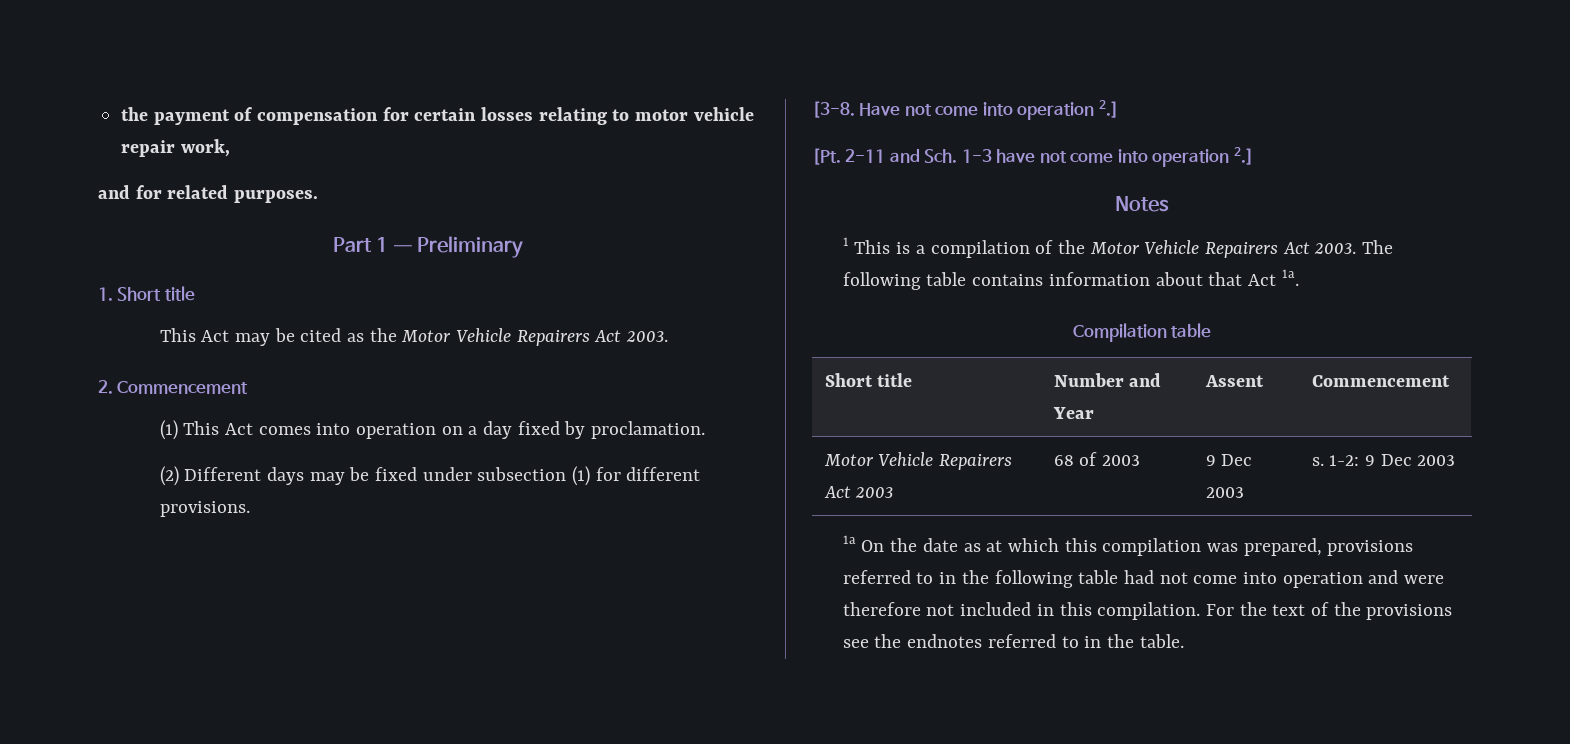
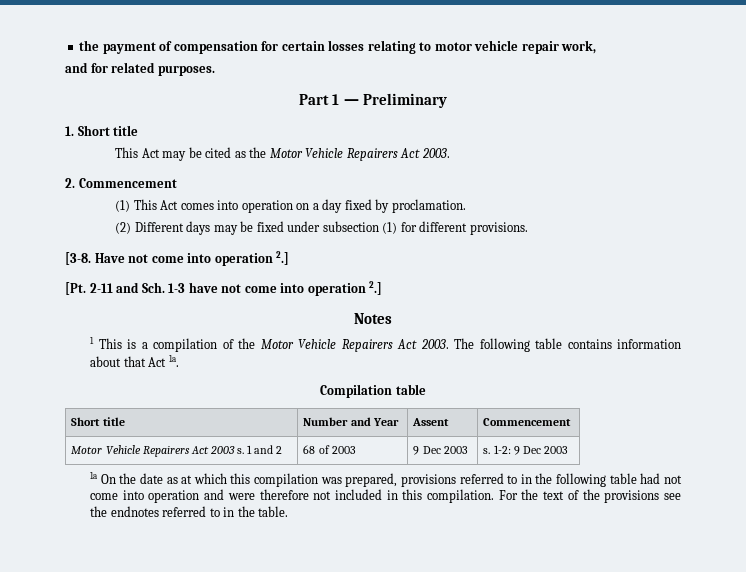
(894, 492) none -> [237,445,283,454] s. 1 and 2

